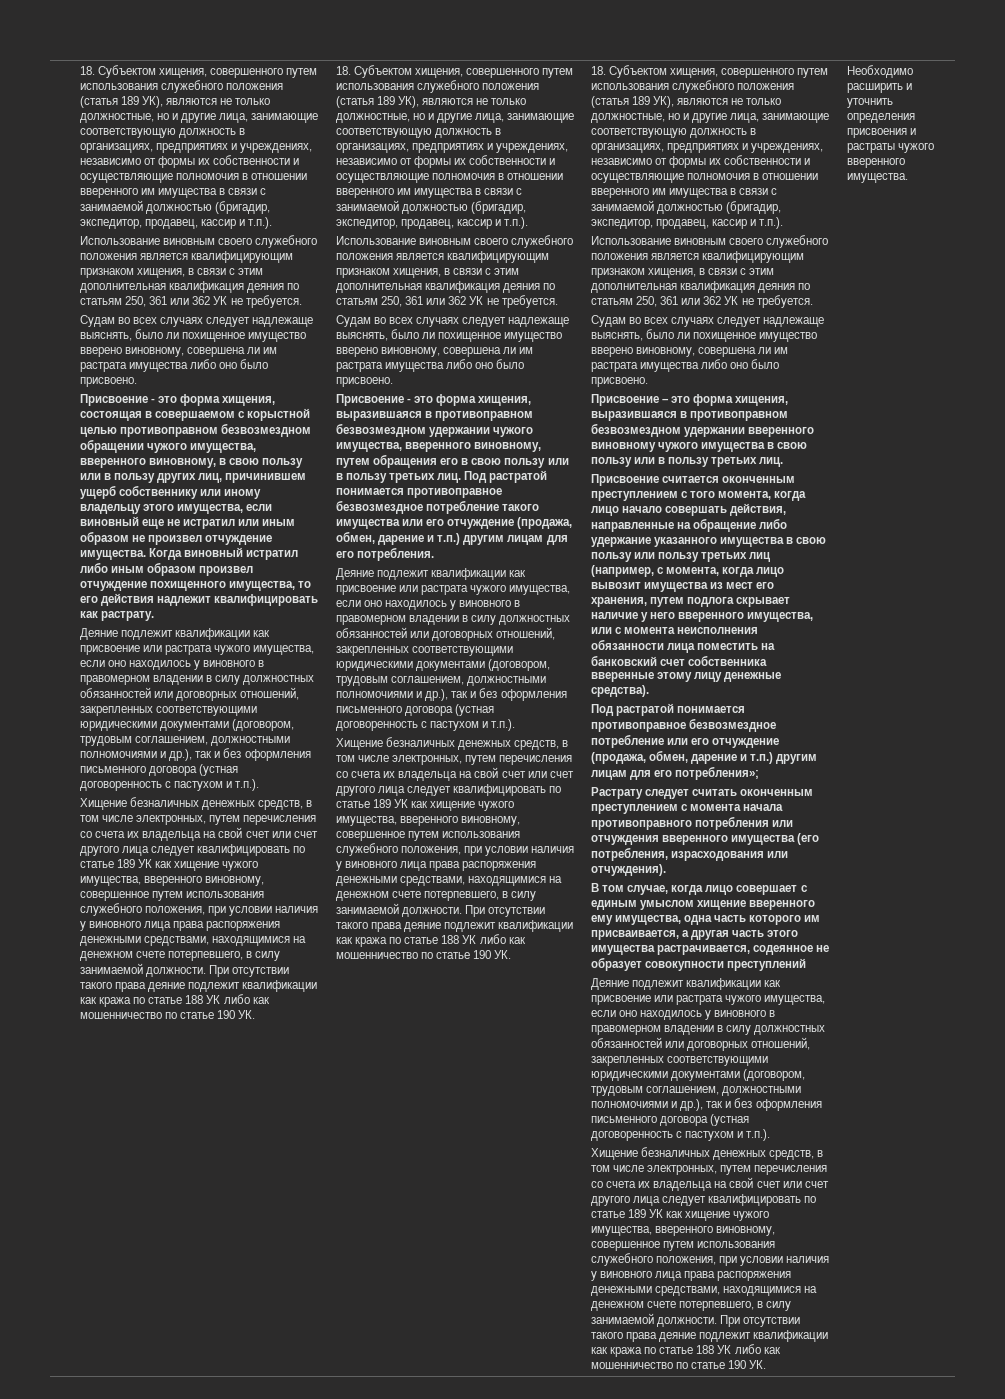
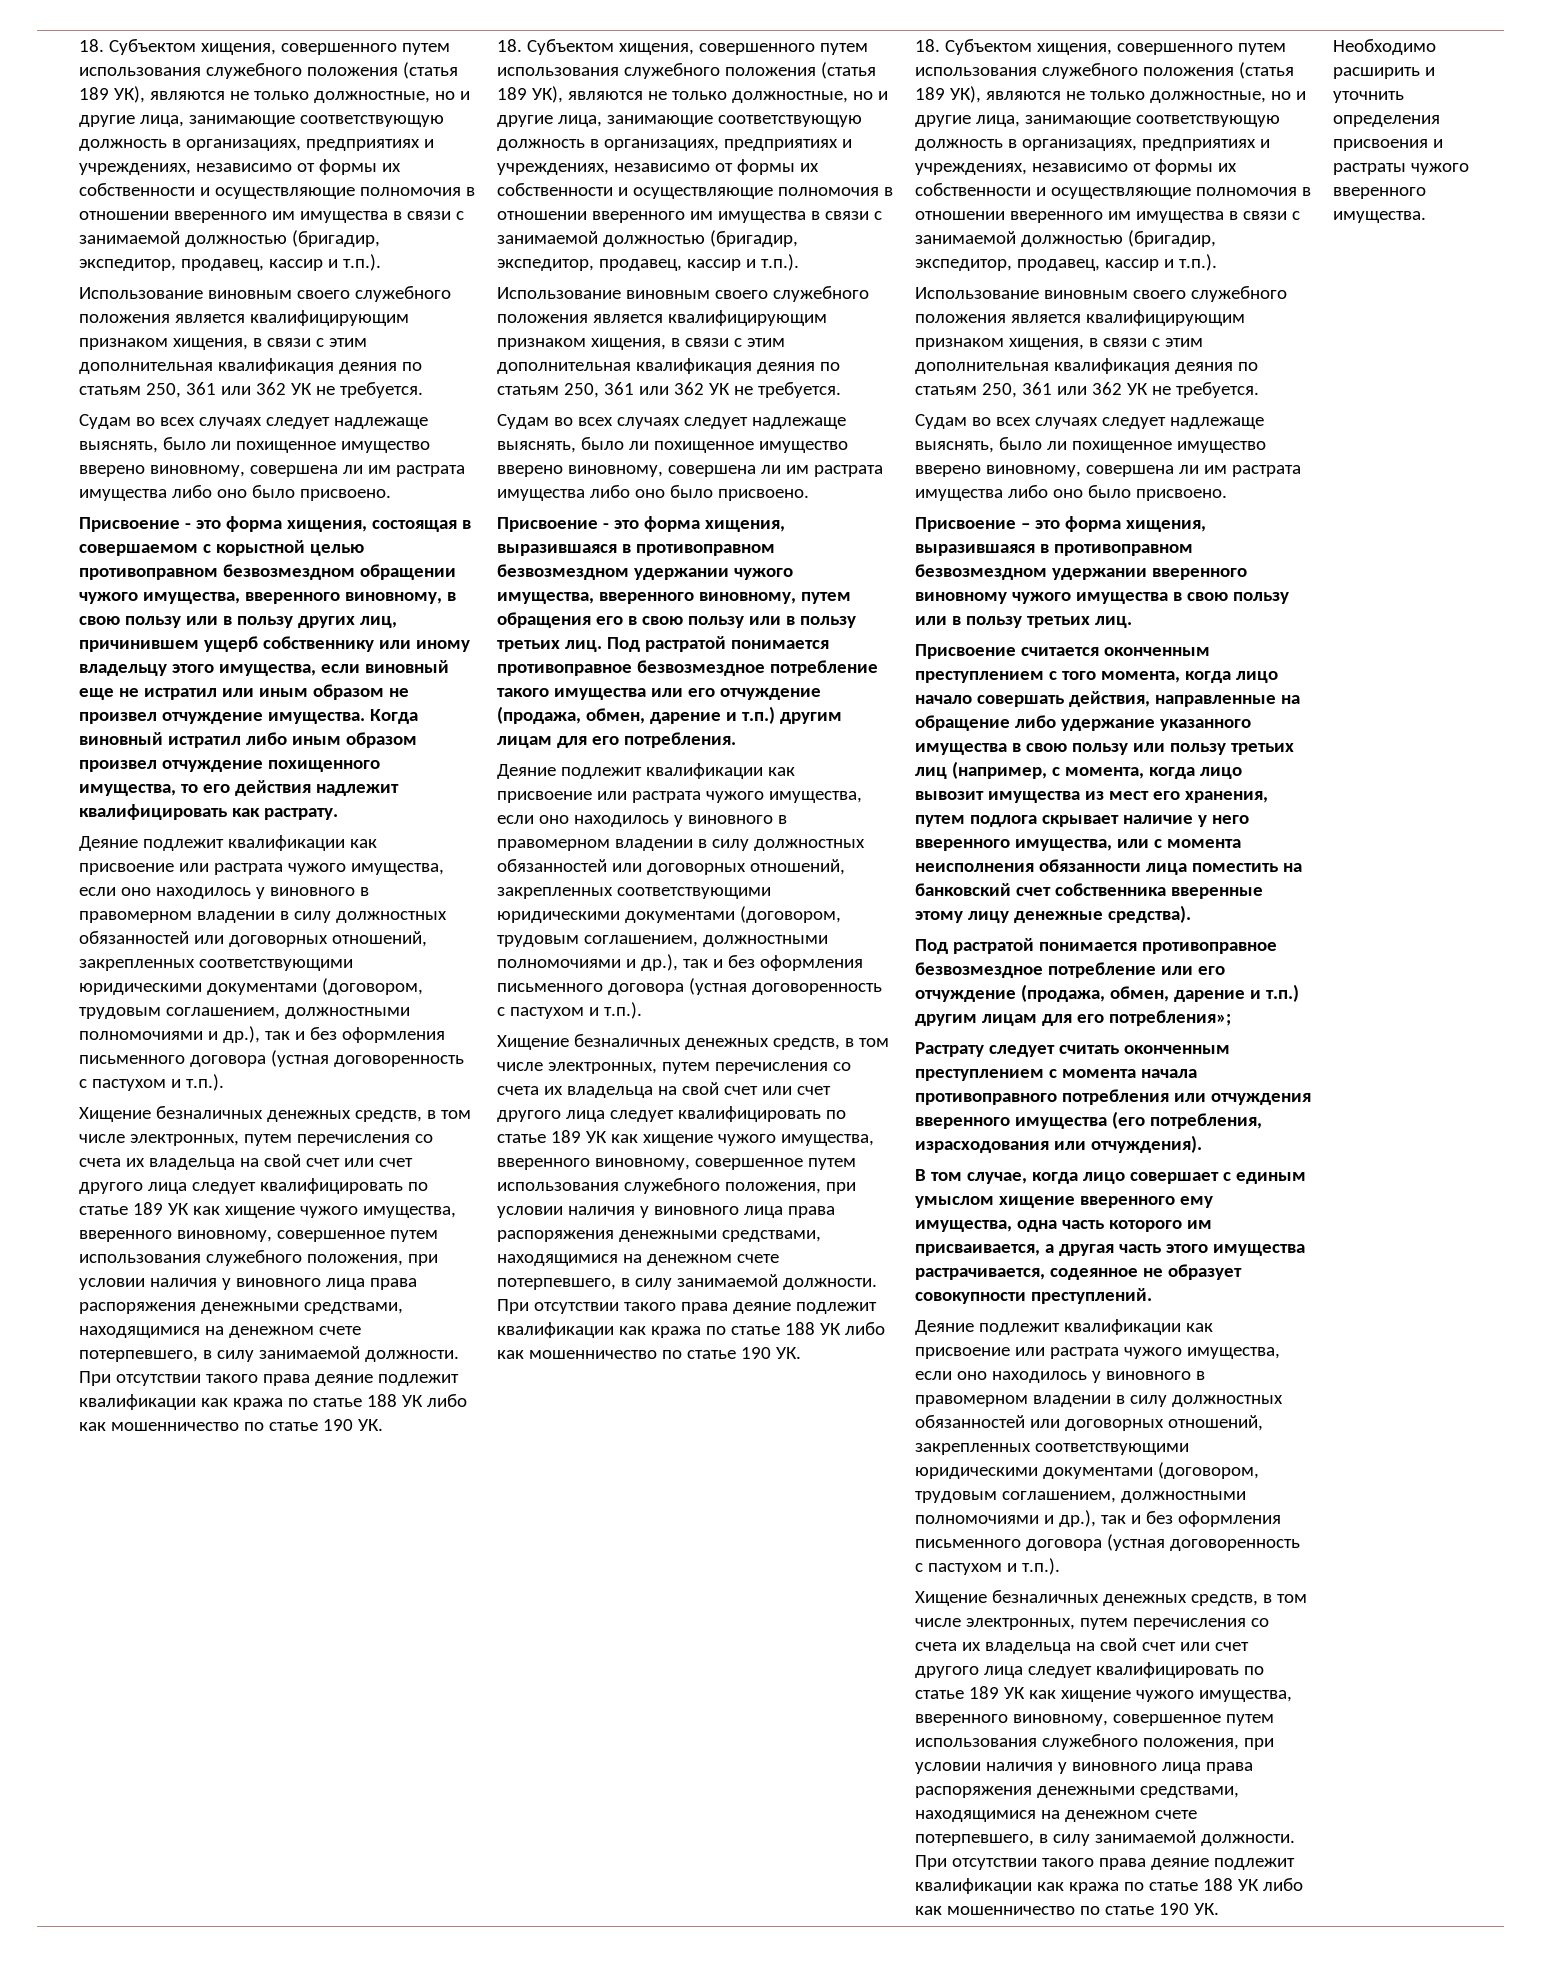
[727,958,807,971] преступлений -> [1030,1288,1152,1304] преступлений.

